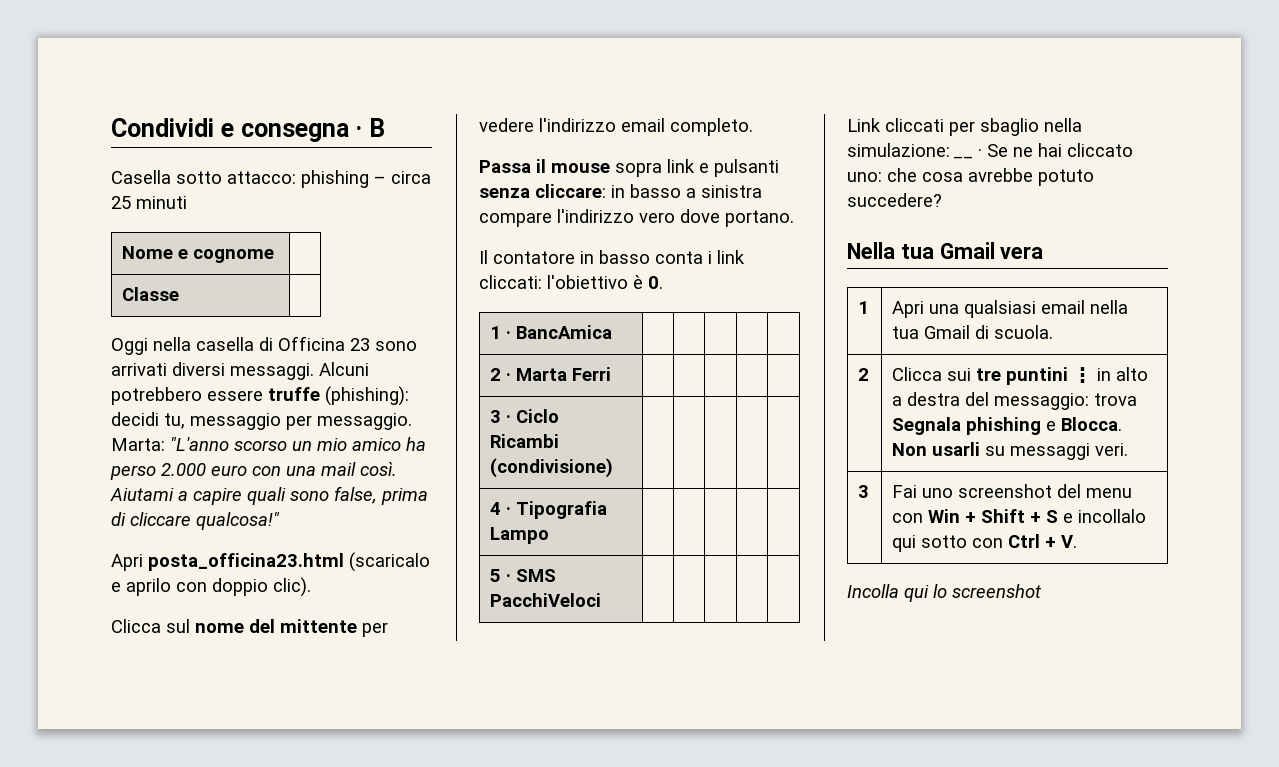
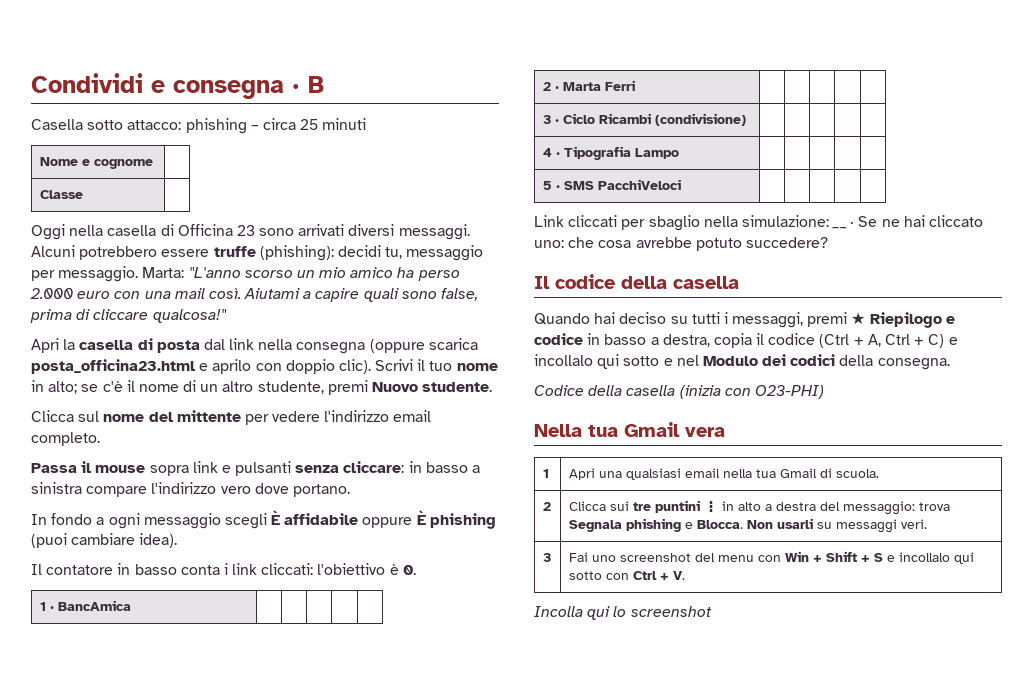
[148,552,430,572] posta_officina23.html (scaricalo -> [63,338,478,354] [31,359,195,374] la casella di posta dal link nella consegna (oppure scarica posta_officina23.html
(311, 587) none -> [375,359,498,371] [31,380,493,395] Scrivi il tuo nome in alto; se c'è il nome di un altro studente, premi Nuovo studente.
(794, 218) none -> [31,510,496,529] [31,533,178,548] // In fondo a ogni messaggio scegli È affidabile oppure È phishing (puoi cambiare idea).
(942, 200) none -> [534,274,739,289] [534,312,955,328] [534,333,958,348] [534,354,950,370] [534,385,824,399] // Il codice della casella // Quando hai deciso su tutti i messaggi, premi ★ Riepilogo e codice in basso a destra, copia il codice (Ctrl + A, Ctrl + C) e incollalo qui sotto e nel Modulo dei codici della consegna. // Codice della casella (inizia con O23-PHI)

